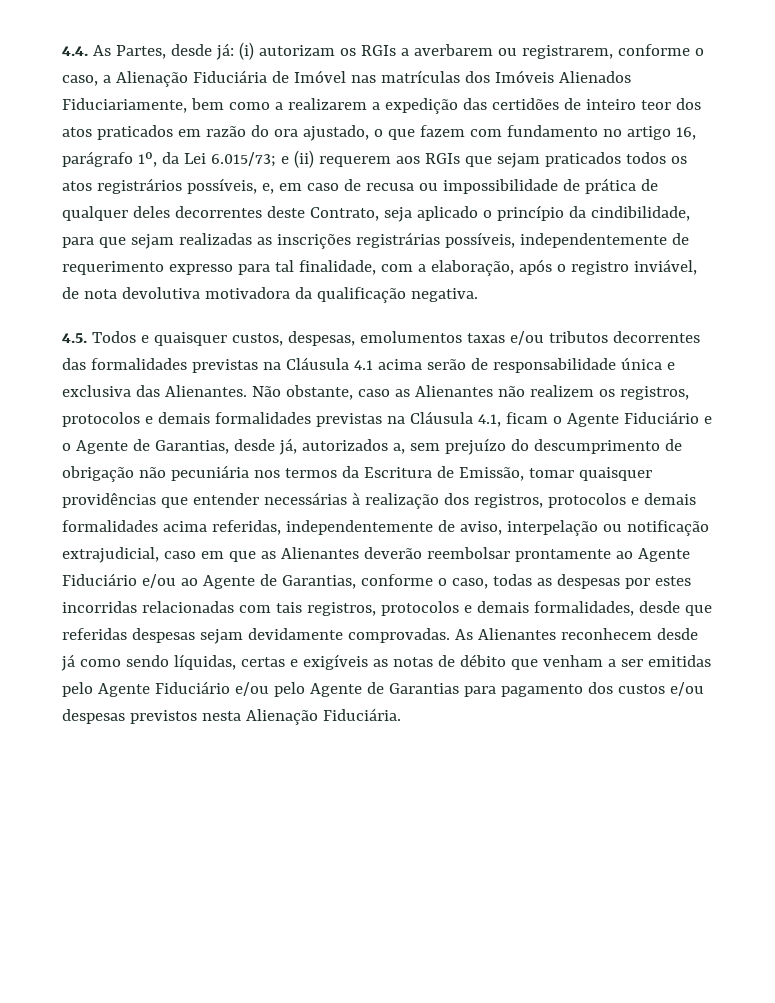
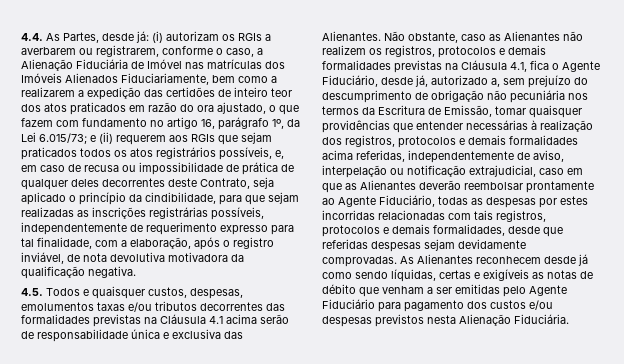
[505,411,712,427] [62,439,229,454] ficam o Agente Fiduciário e o Agente de Garantias, -> [530,60,600,72] [322,75,378,87] fica o Agente Fiduciário,
[301,439,388,451] autorizados -> [431,75,488,85] autorizado
[62,573,488,589] Fiduciário e/ou ao Agente de Garantias, conforme o caso, -> [379,195,435,207] Fiduciário,
[234,682,459,697] e/ou pelo Agente de Garantias -> (375, 304) none

